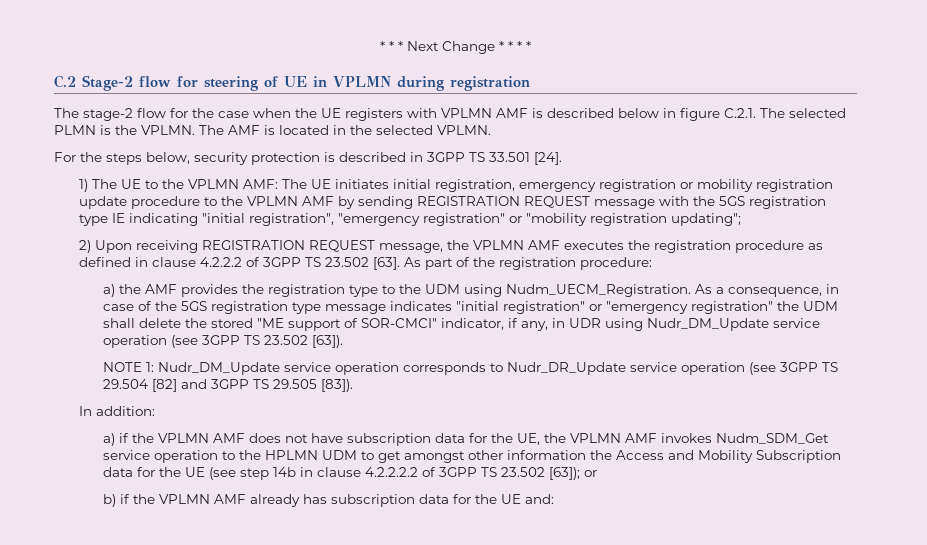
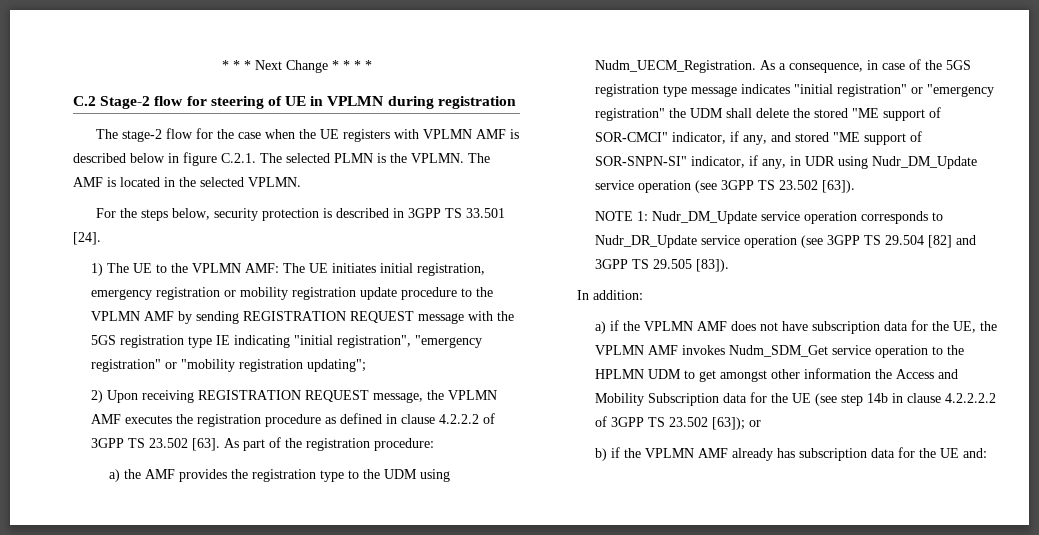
(549, 326) none -> [771,131,923,145] [595,155,787,169] and stored "ME support of SOR-SNPN-SI" indicator, if any,

